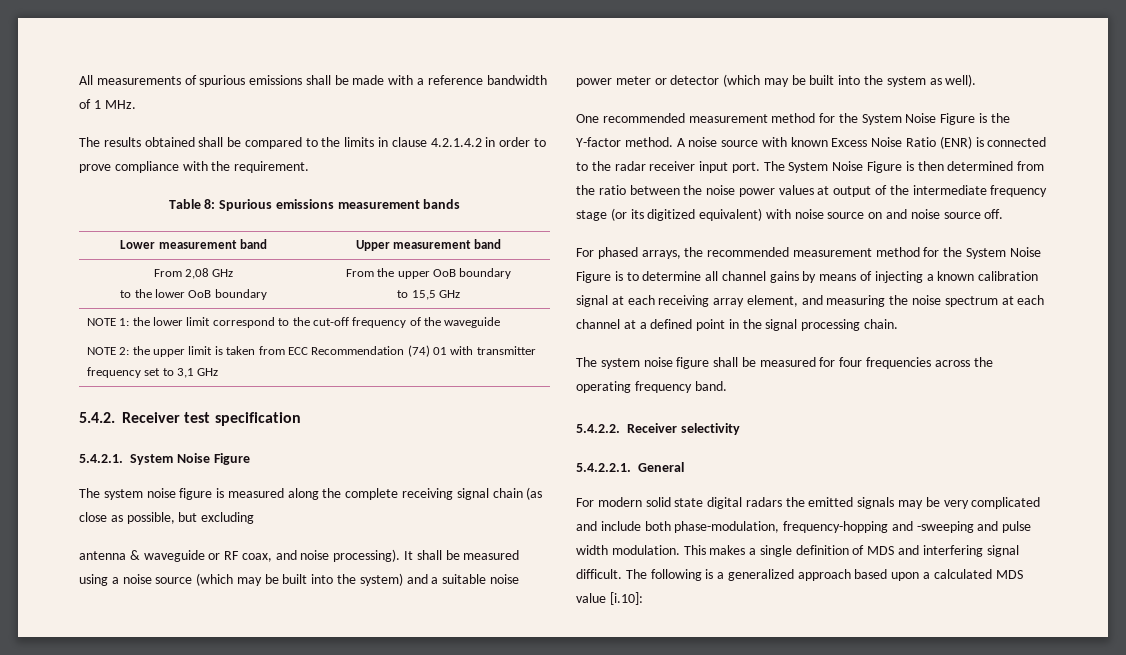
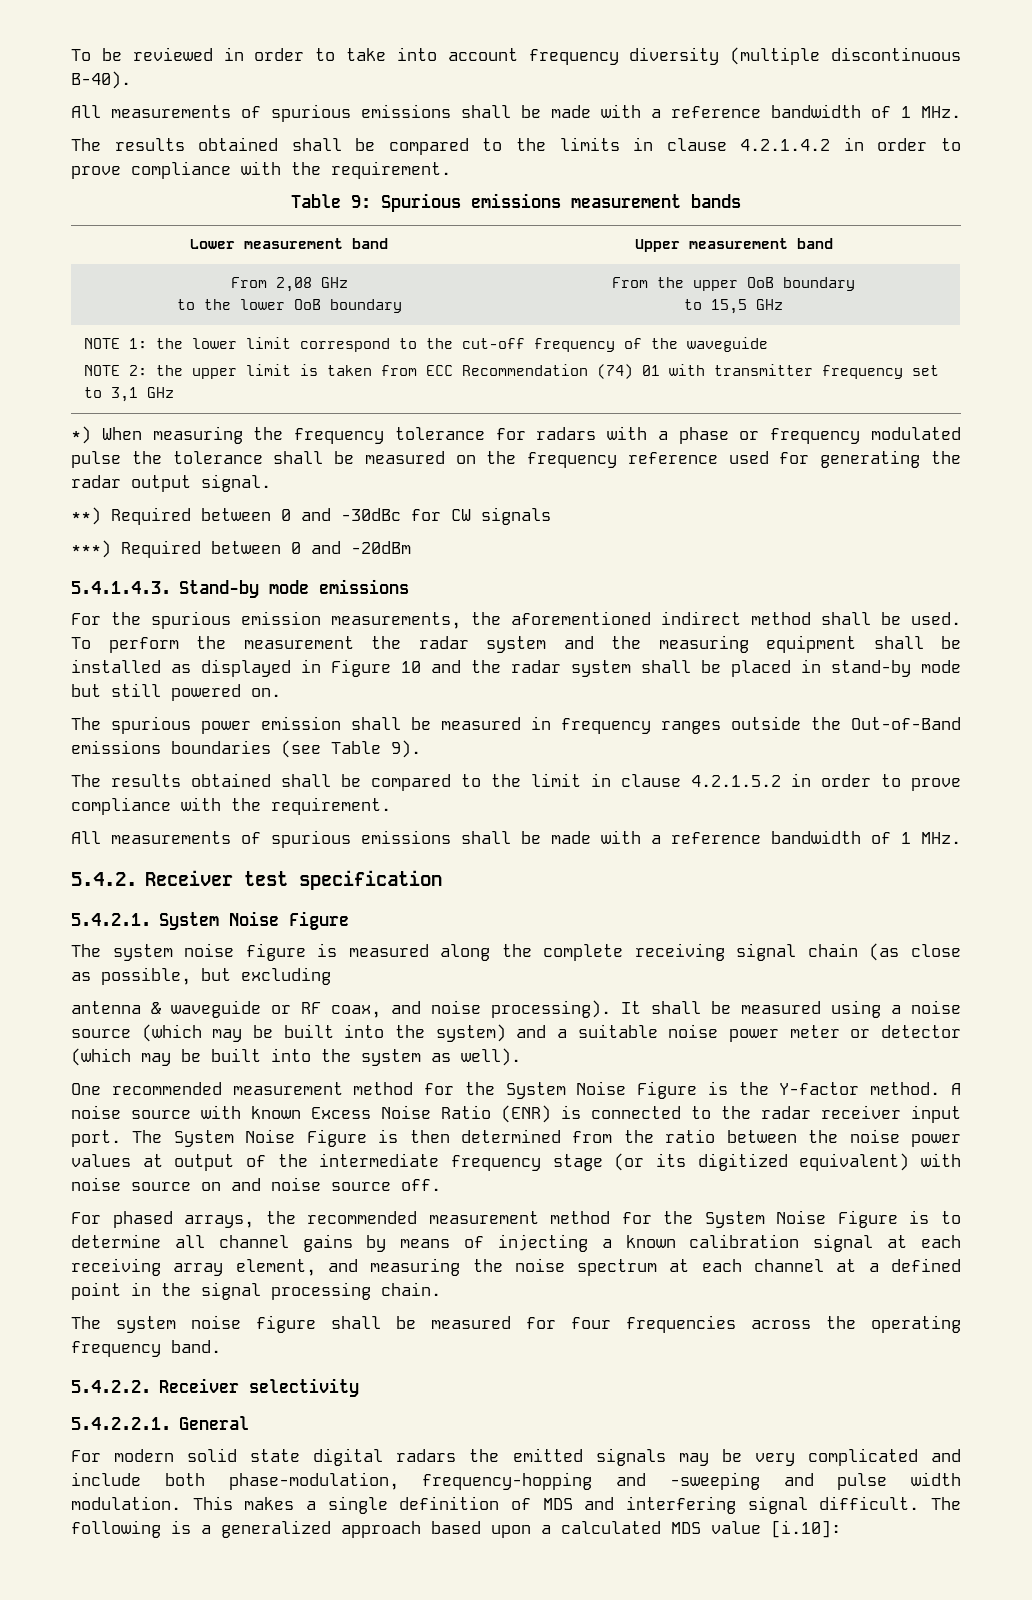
(79, 80) none -> [71,47,962,65] [71,71,131,89] To be reviewed in order to take into account frequency diversity (multiple discontinuous B-40). //
[204,199,216,209] 8: -> [351,195,371,208] 9:
(219, 372) none -> [71,426,961,444] [71,450,961,468] [71,474,271,492] [71,507,551,525] [71,540,411,558] [71,579,410,598] [71,611,961,629] [71,635,961,653] [71,659,961,677] [71,683,281,701] [71,716,961,734] [71,740,421,758] [71,773,961,791] [71,797,391,815] [71,830,961,848] // *) When measuring the frequency tolerance for radars with a phase or frequency modulated pulse the tolerance shall be measured on the frequency reference used for generating the radar output signal. // **) Required between 0 and -30dBc for CW signals // ***) Required between 0 and -20dBm // 5.4.1.4.3. Stand-by mode emissions // For the spurious emission measurements, the aforementioned indirect method shall be used. To perform the measurement the radar system and the measuring equipment shall be installed as displayed in Figure 10 and the radar system shall be placed in stand-by mode but still powered on. // The spurious power emission shall be measured in frequency ranges outside the Out-of-Band emissions boundaries (see Table 9). // The results obtained shall be compared to the limit in clause 4.2.1.5.2 in order to prove compliance with the requirement. // All measurements of spurious emissions shall be made with a reference bandwidth of 1 MHz.

